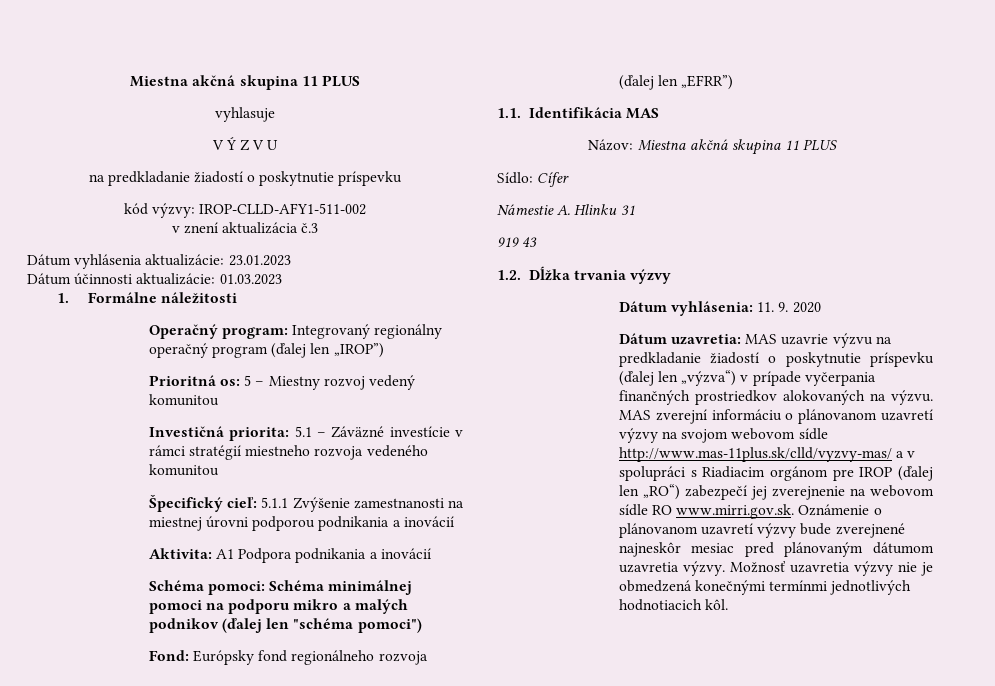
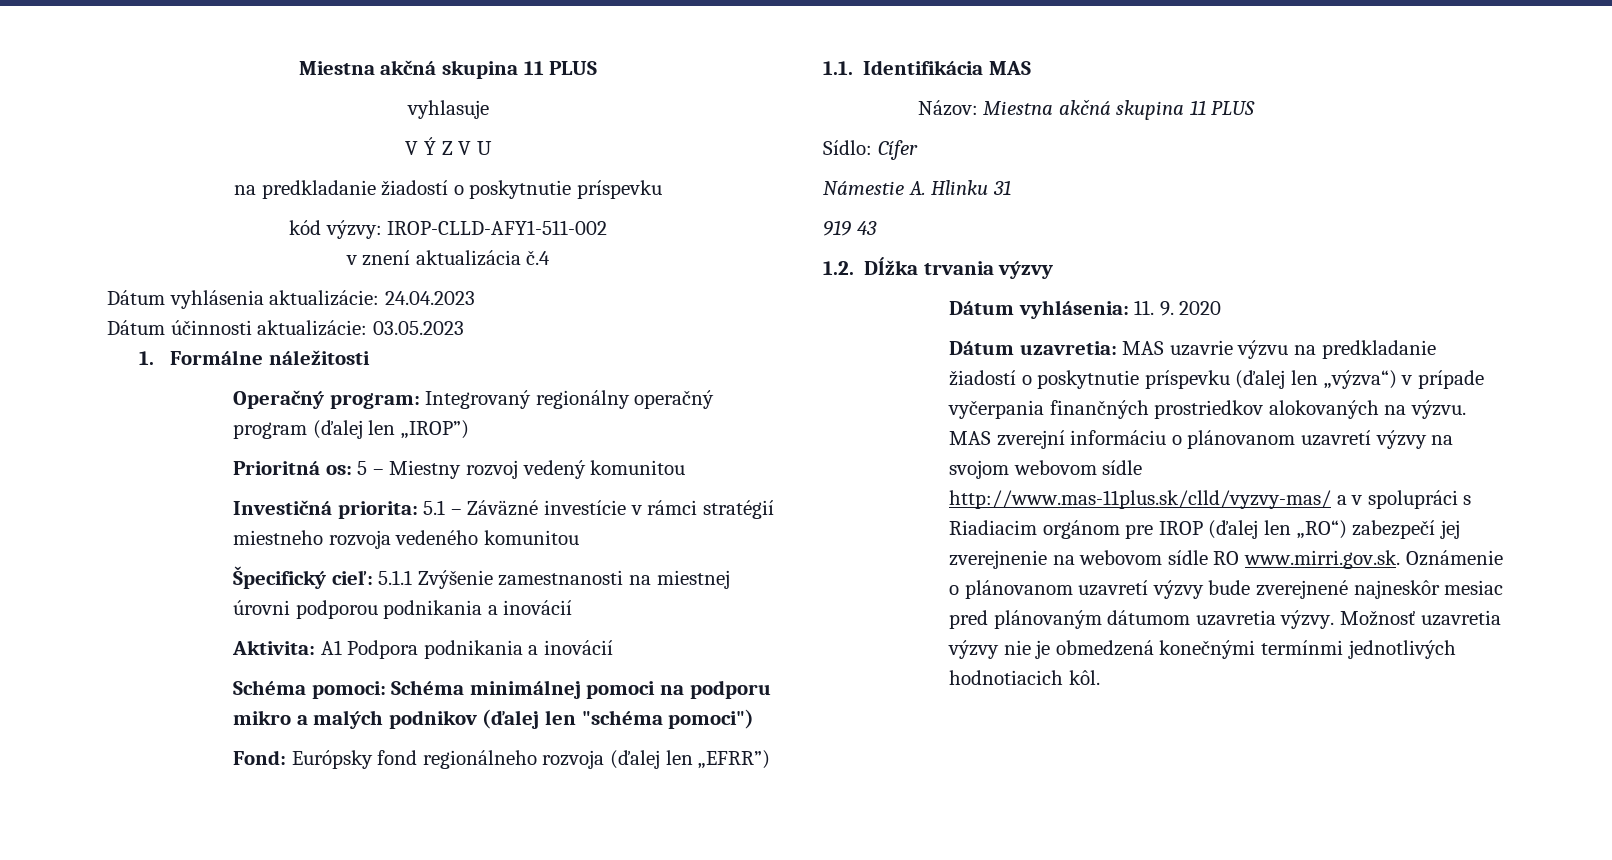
[301,223,319,233] č.3 -> [526,250,551,265] č.4
[228,255,291,266] 23.01.2023 -> [384,291,475,305] 24.04.2023
[219,274,282,285] 01.03.2023 -> [372,321,464,335] 03.05.2023

